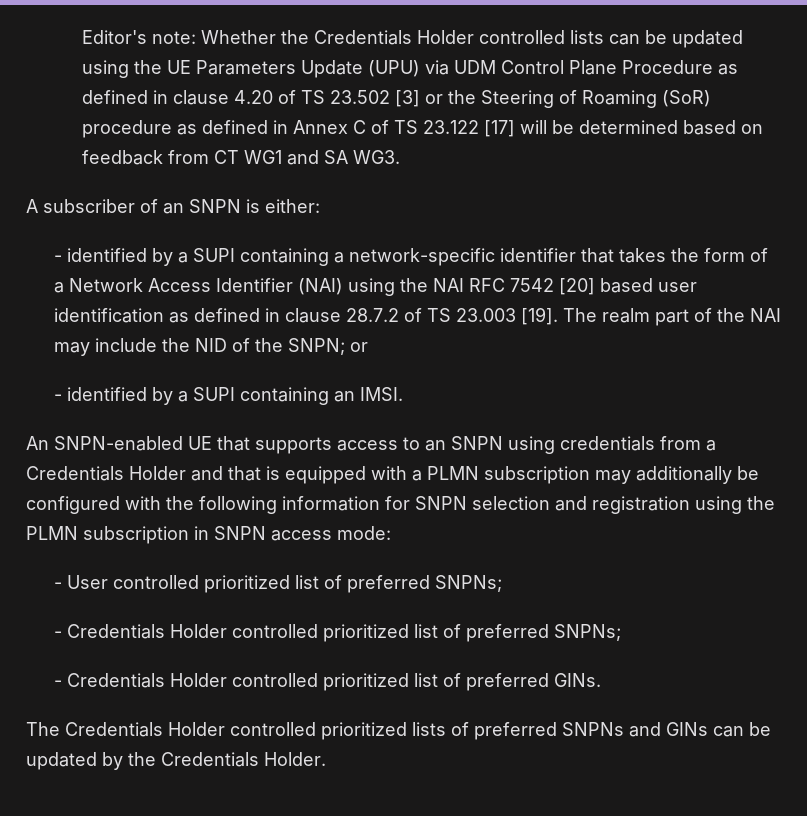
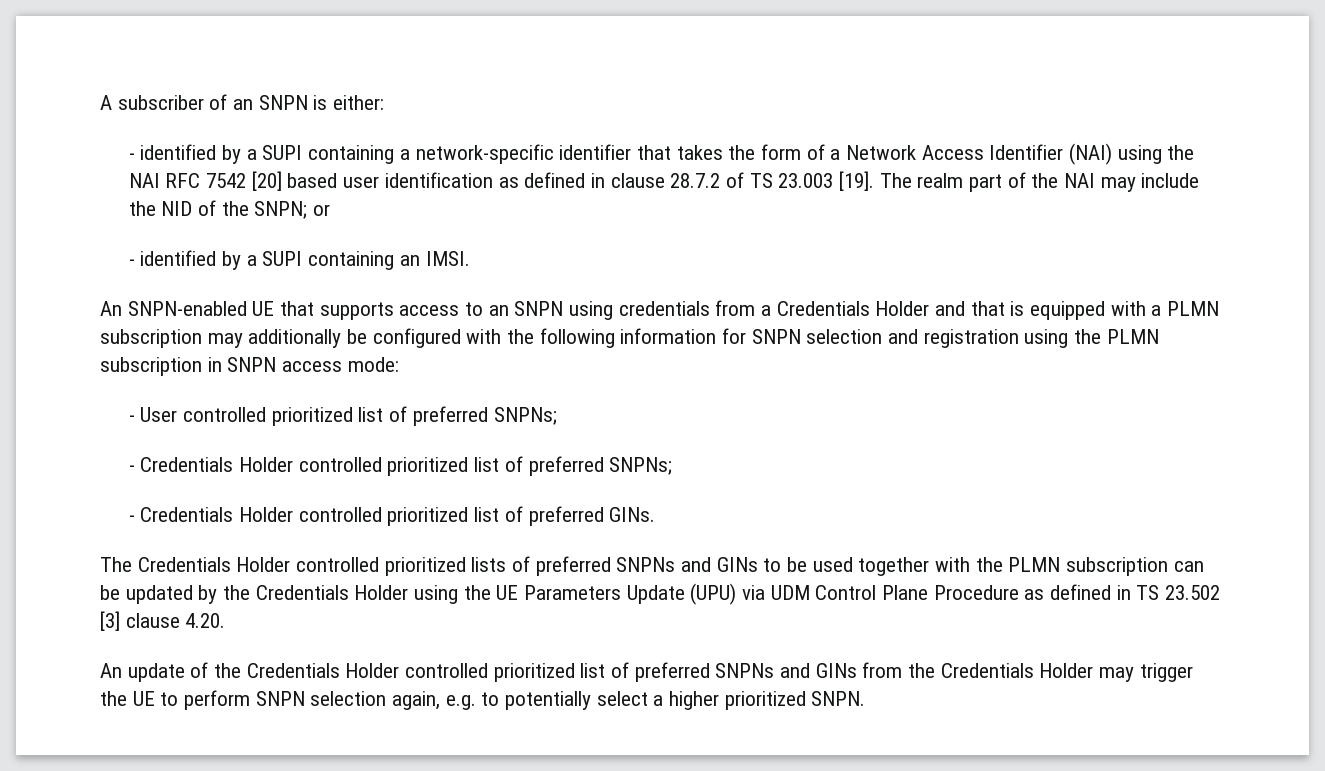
[81,30,743,48] [81,60,738,78] [81,90,711,108] [81,120,763,138] [81,150,400,165] Editor's note: Whether the Credentials Holder controlled lists can be updated using the UE Parameters Update (UPU) via UDM Control Plane Procedure as defined in clause 4.20 of TS 23.502 [3] or the Steering of Roaming (SoR) procedure as defined in Annex C of TS 23.122 [17] will be determined based on feedback from CT WG1 and SA WG3. // -> (100, 102) none
(708, 729) none -> [763,557,1169,576] to be used together with the PLMN subscription
[264,752,326,766] Holder. -> [354,583,1221,605] [100,611,226,631] [100,662,1193,682] [100,690,866,710] Holder using the UE Parameters Update (UPU) via UDM Control Plane Procedure as defined in TS 23.502 [3] clause 4.20. // An update of the Credentials Holder controlled prioritized list of preferred SNPNs and GINs from the Credentials Holder may trigger the UE to perform SNPN selection again, e.g. to potentially select a higher prioritized SNPN.

